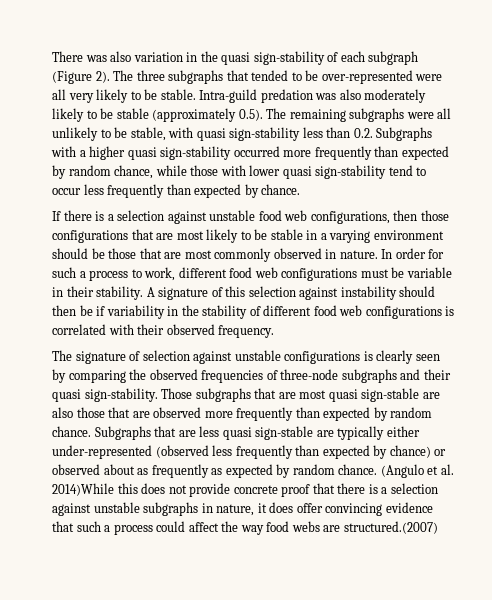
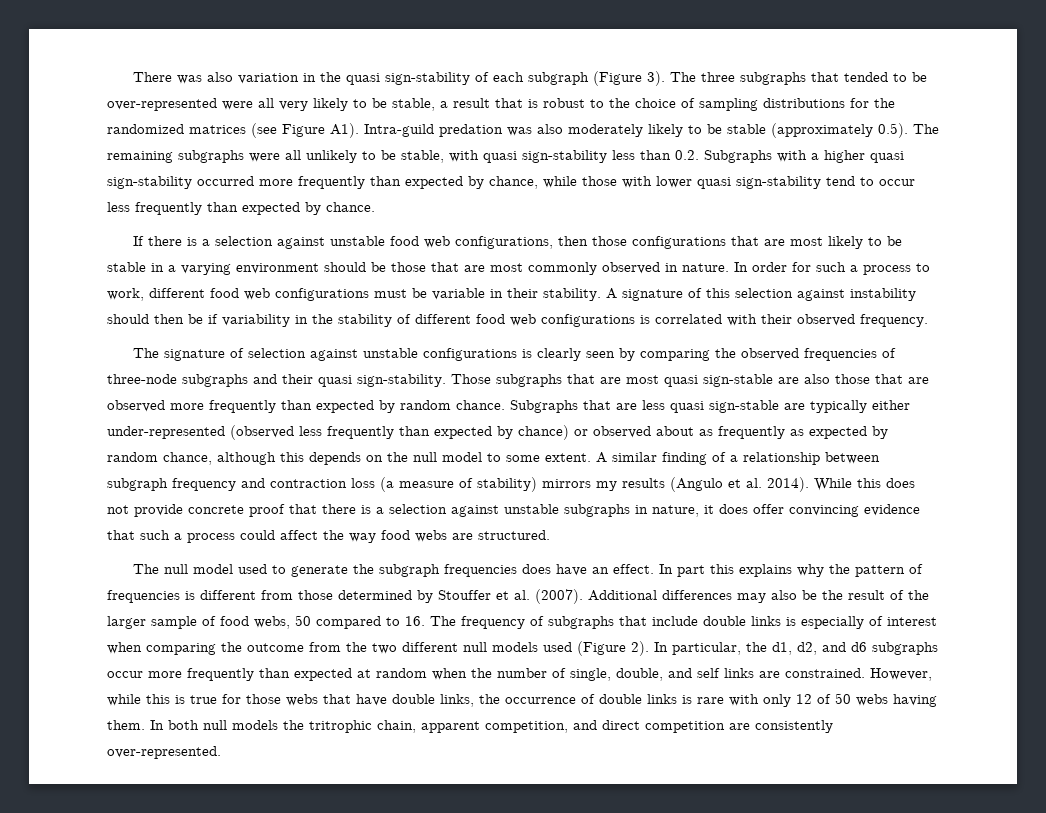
[95,71,110,83] 2). -> [646,71,665,86] 3).
[160,89,196,100] stable. -> [392,98,895,111] [107,123,359,138] stable, a result that is robust to the choice of sampling distributions for the randomized matrices (see Figure A1).
[68,165,111,176] random -> (484, 182) none
[338,464,378,475] chance. -> [163,452,880,465] [107,477,665,492] chance, although this depends on the null model to some extent. A similar finding of a relationship between subgraph frequency and contraction loss (a measure of stability) mirrors my results
[52,483,114,496] 2014)While -> [767,477,852,492] 2014). While
[343,521,438,534] structured.(2007) -> [478,530,550,540] [132,564,923,577] [107,589,929,604] [107,615,937,629] [107,641,938,656] [107,668,932,681] [107,693,937,707] [107,720,833,733] [107,746,221,759] structured. // The null model used to generate the subgraph frequencies does have an effect. In part this explains why the pattern of frequencies is different from those determined by Stouffer et al. (2007). Additional differences may also be the result of the larger sample of food webs, 50 compared to 16. The frequency of subgraphs that include double links is especially of interest when comparing the outcome from the two different null models used (Figure 2). In particular, the d1, d2, and d6 subgraphs occur more frequently than expected at random when the number of single, double, and self links are constrained. However, while this is true for those webs that have double links, the occurrence of double links is rare with only 12 of 50 webs having them. In both null models the tritrophic chain, apparent competition, and direct competition are consistently over-represented.

